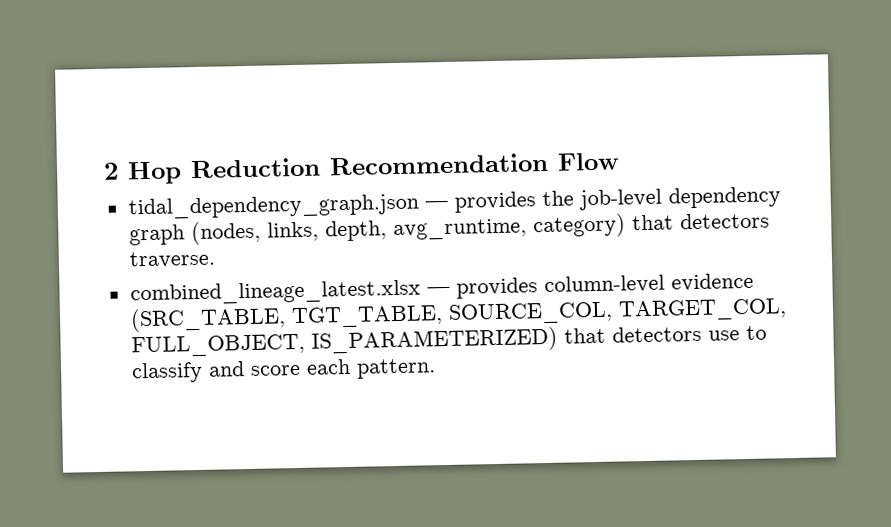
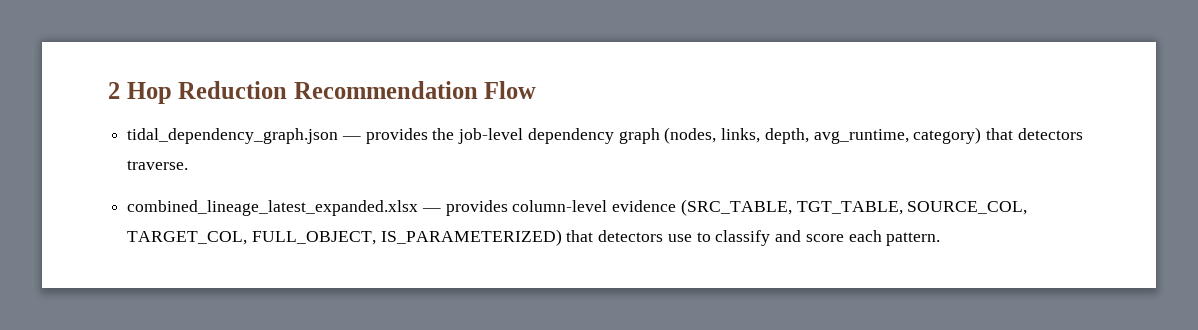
[129,279,421,306] combined_lineage_latest.xlsx -> [127,200,419,216] combined_lineage_latest_expanded.xlsx

